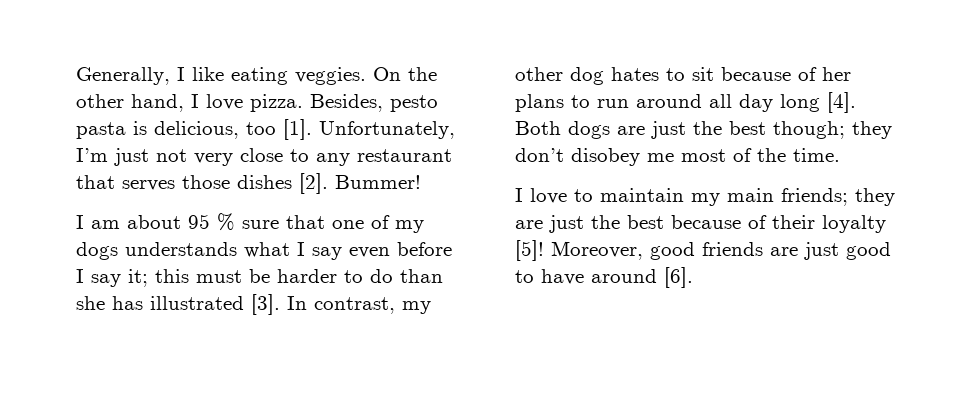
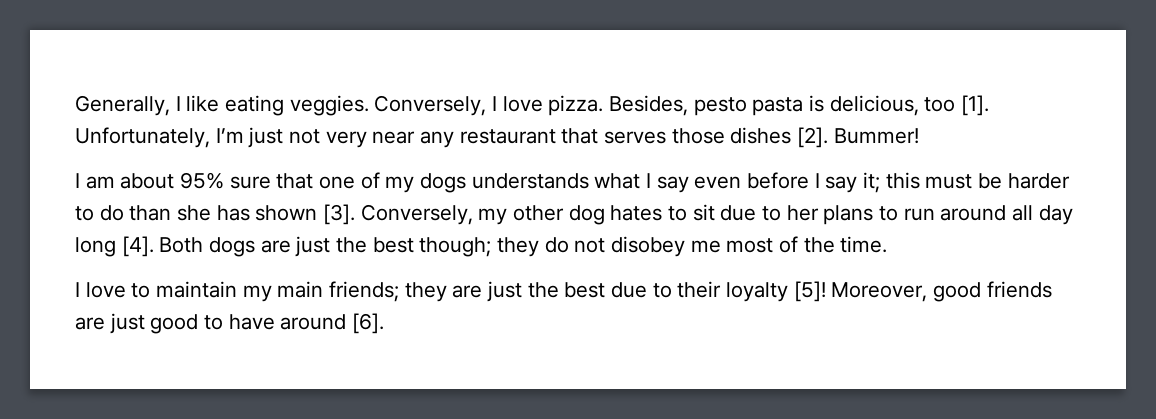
[373,67,437,81] [76,94,184,112] On the other hand, -> [374,95,487,116] Conversely,
[240,148,309,162] close to -> [372,131,416,144] near
[188,213,235,231] 95 % -> [180,172,225,189] 95%
[150,294,395,315] illustrated [3]. In contrast, -> [255,204,473,225] shown [3]. Conversely,
[721,67,817,81] because of -> [720,205,782,221] due to
[515,148,564,162] don’t -> [544,237,606,253] do not
[671,215,767,229] because of -> [611,282,672,298] due to

